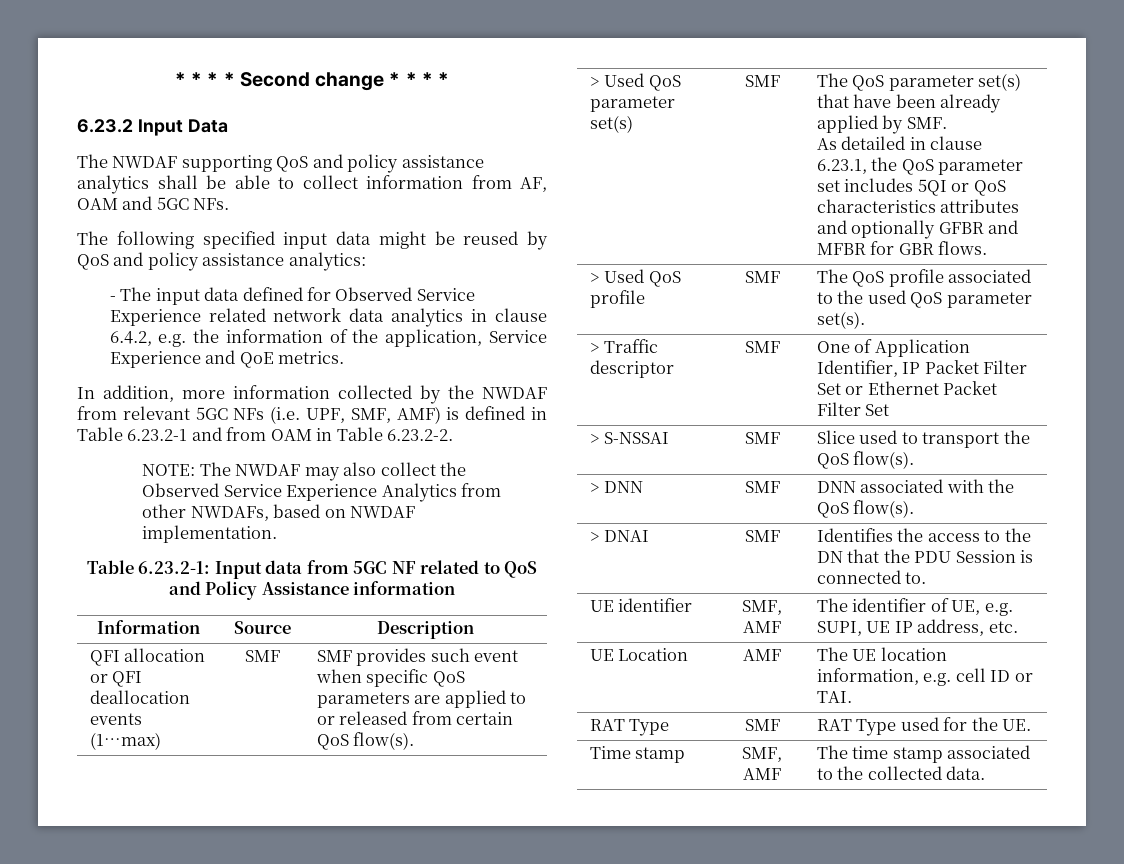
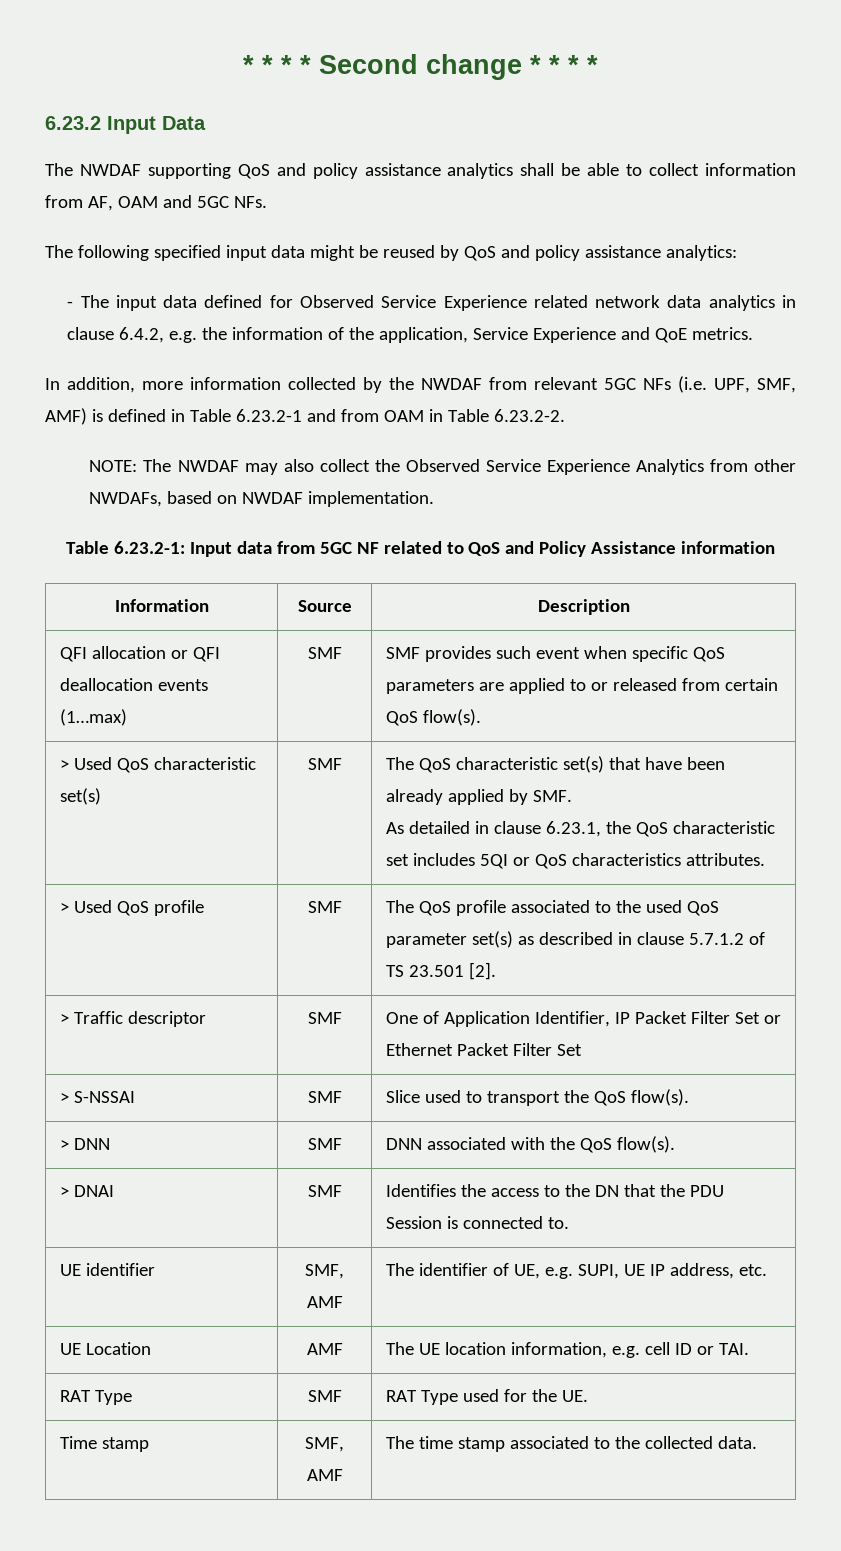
[589,96,675,112] parameter -> [153,757,256,770] characteristic
[888,75,974,91] parameter -> [455,757,558,770] characteristic
[938,159,1024,175] parameter -> [672,821,775,834] characteristic
[940,199,1020,213] [816,220,1019,239] [816,241,988,255] attributes and optionally GFBR and MFBR for GBR flows. -> [685,853,765,866] attributes.
[816,311,865,329] set(s). -> [471,931,765,948] [385,962,496,980] set(s) as described in clause 5.7.1.2 of TS 23.501 [2].

